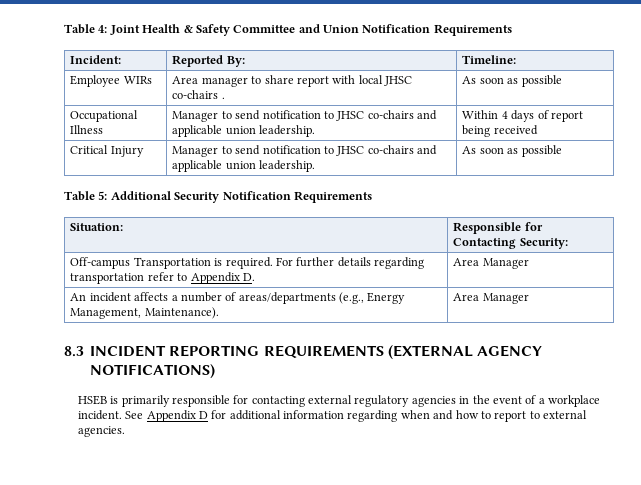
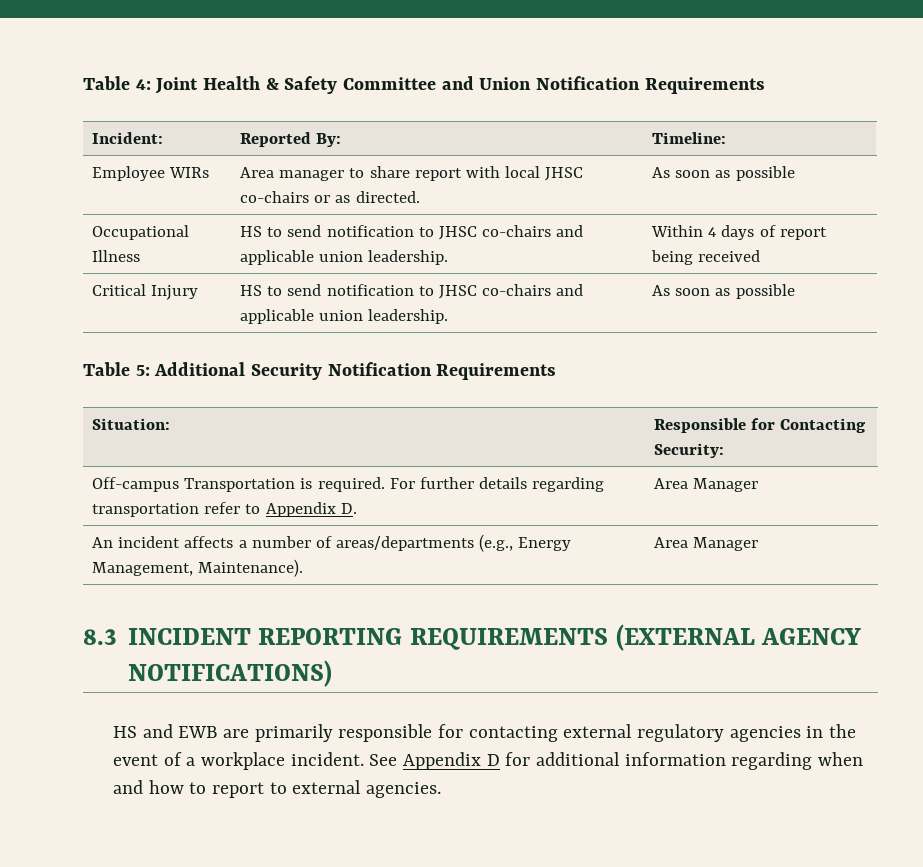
[221,97,225,99] . -> [314,191,420,203] or as directed.
[172,111,219,122] Manager -> [240,226,263,237] HS
[172,146,219,157] Manager -> [240,285,263,296] HS
[77,395,119,405] HSEB is -> [112,724,249,738] HS and EWB are

